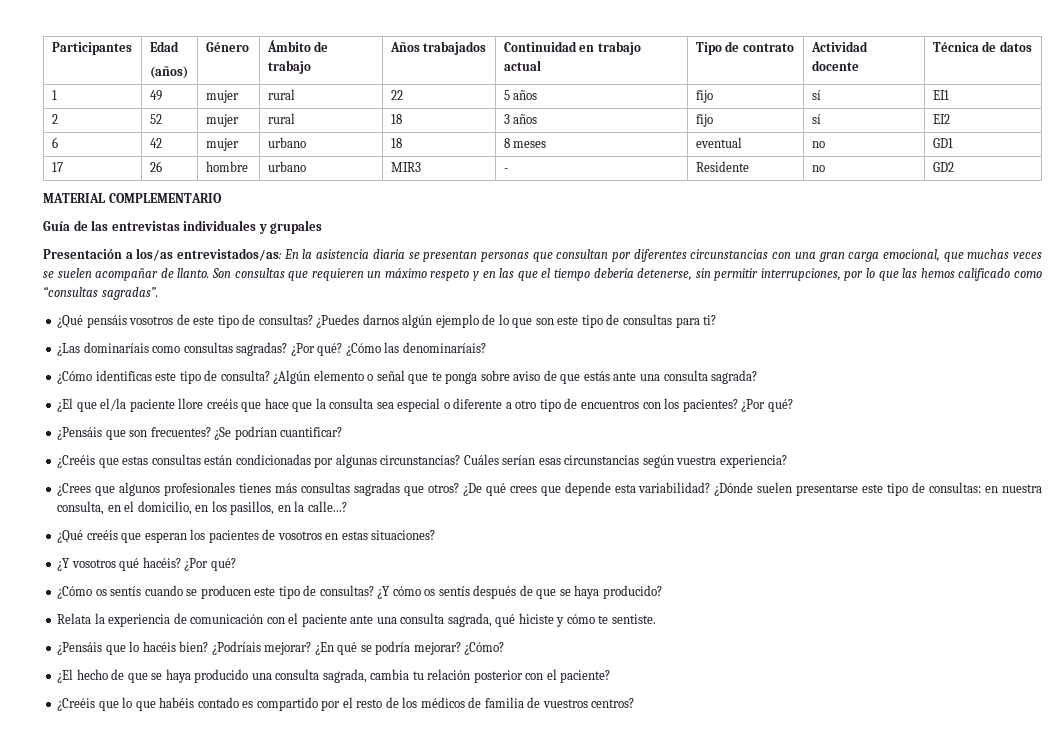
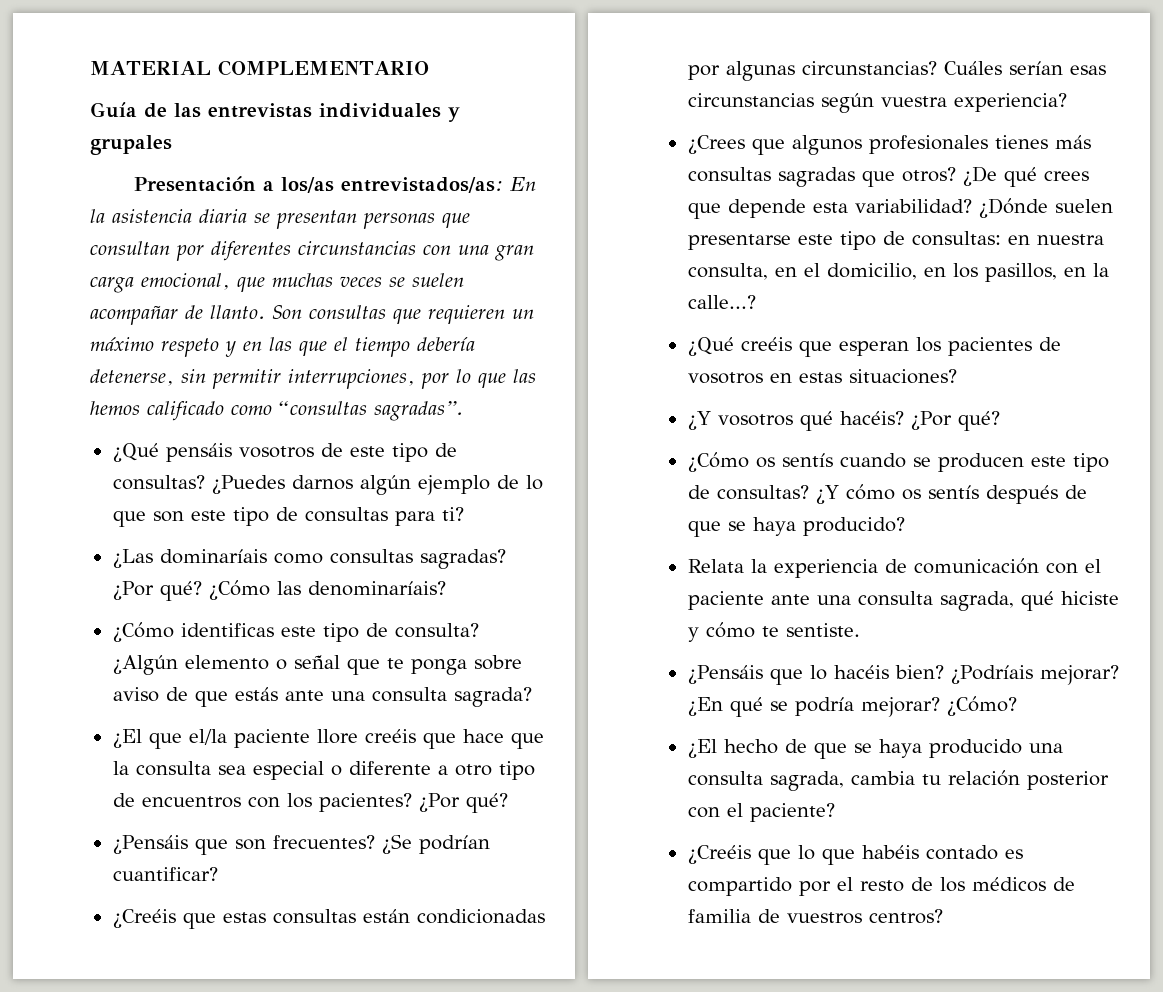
[51,42,132,55] [149,41,179,52] [149,66,188,79] [205,42,249,52] [266,40,329,52] [267,60,311,74] [389,41,487,55] [503,41,641,55] [503,60,541,71] [695,41,794,55] [810,41,868,52] [811,60,859,71] [932,41,1032,52] [51,90,57,100] [149,90,162,101] [205,90,239,103] [267,89,295,100] [390,90,403,100] [503,90,538,100] [695,90,713,103] [811,90,821,100] [932,90,949,100] [51,114,58,124] [149,114,162,124] [205,114,239,127] [267,113,295,124] [390,114,402,124] [503,114,538,124] [695,114,713,127] [811,114,821,124] [932,114,950,124] [51,137,58,148] [149,138,162,148] [205,138,239,151] [267,137,306,148] [390,138,402,148] [503,138,547,148] [695,137,742,148] [811,141,825,148] [932,138,953,148] [51,162,63,172] [149,161,162,172] [205,161,248,172] [267,161,306,172] [390,162,421,172] [503,168,508,172] [695,161,749,172] [811,165,825,172] [932,162,954,172] Participantes | Edad // (años) | Género | Ámbito de trabajo | Años trabajados | Continuidad en trabajo actual | Tipo de contrato | Actividad docente | Técnica de datos // 1 | 49 | mujer | rural | 22 | 5 años | fijo | sí | EI1 // 2 | 52 | mujer | rural | 18 | 3 años | fijo | sí | EI2 // 6 | 42 | mujer | urbano | 18 | 8 meses | eventual | no | GD1 // 17 | 26 | hombre | urbano | MIR3 | - | Residente | no | GD2 // -> (90, 68) none

